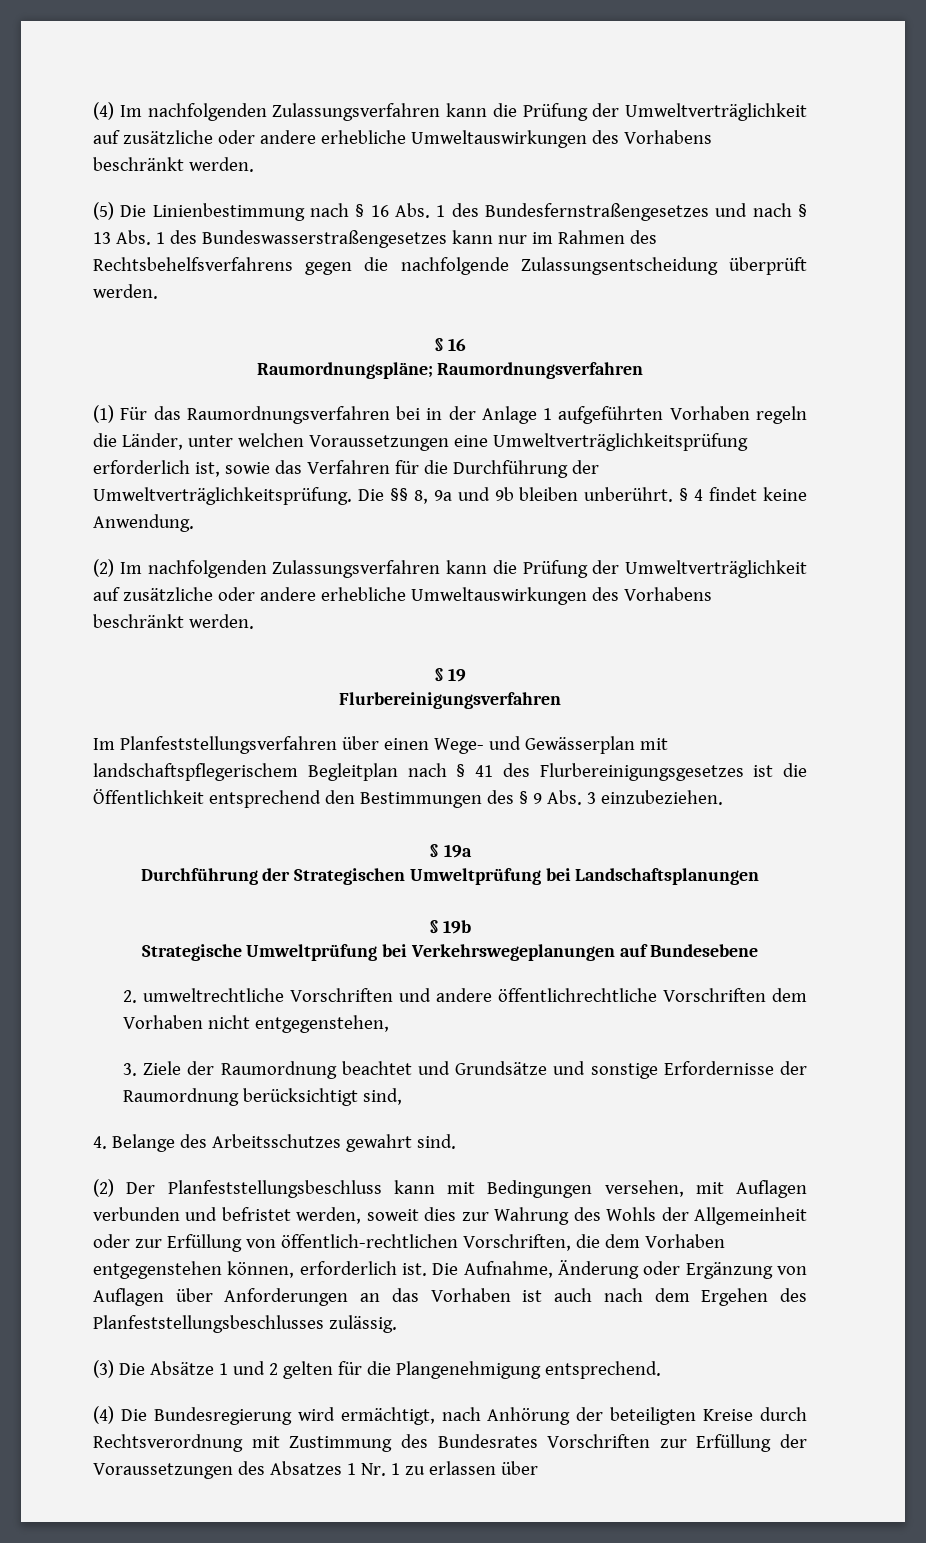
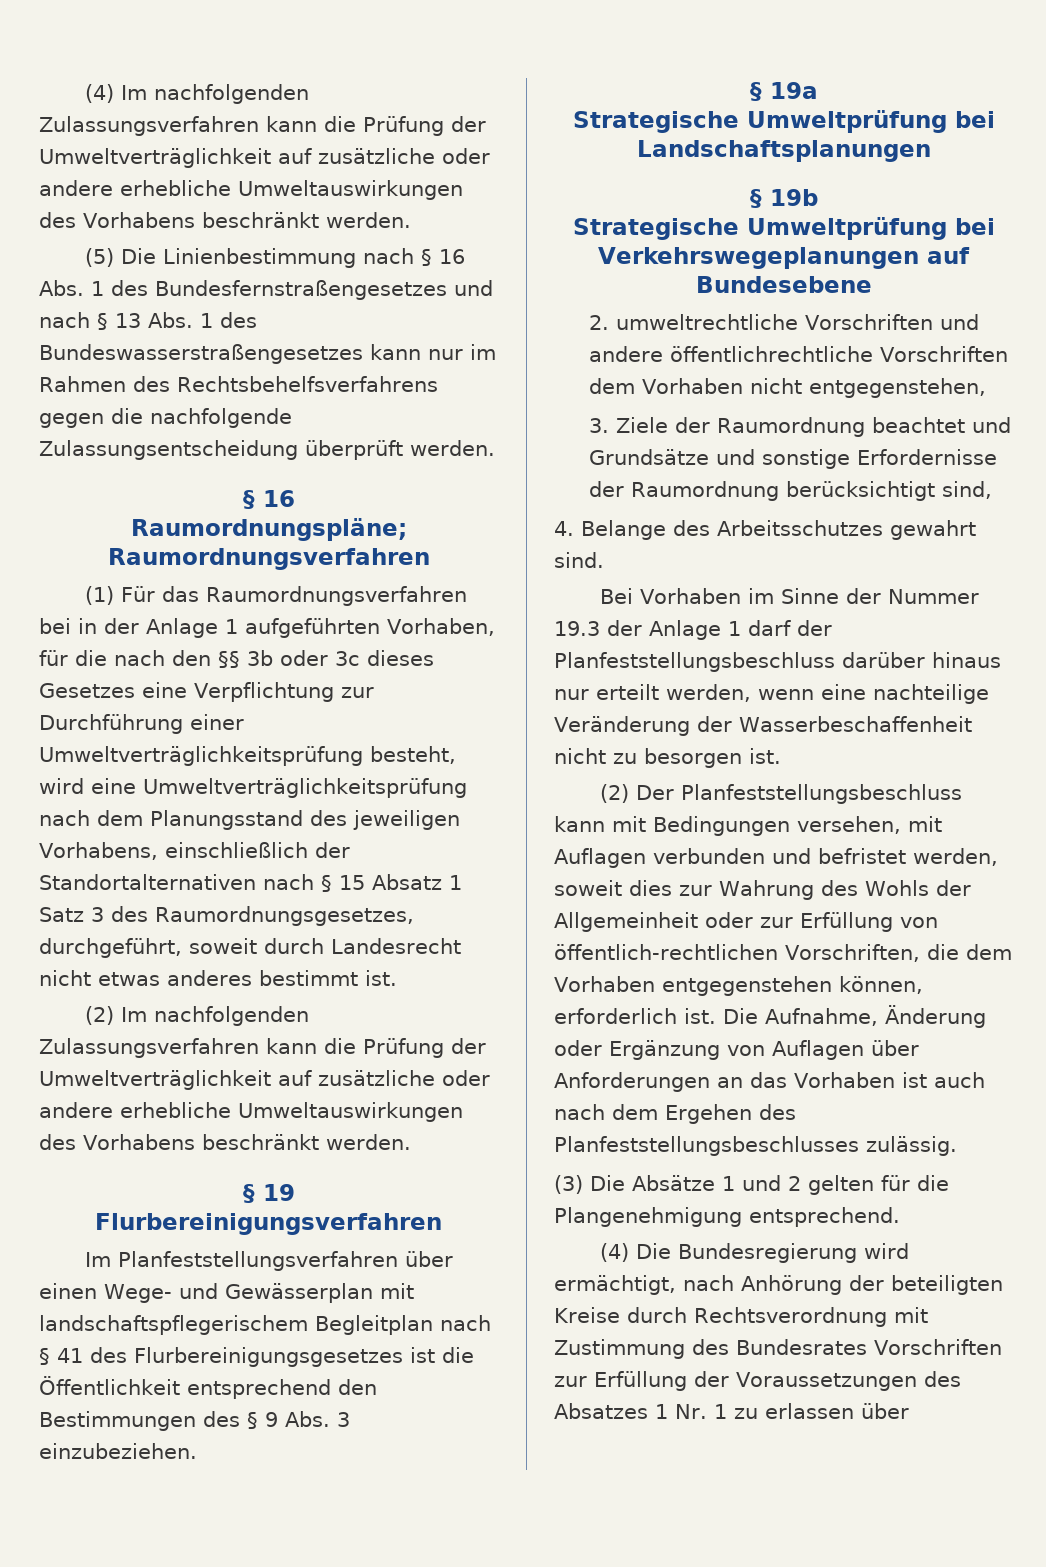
[669,406,807,424] [93,433,748,451] [93,460,599,478] [93,487,807,505] [93,514,194,532] Vorhaben regeln die Länder, unter welchen Voraussetzungen eine Umweltverträglichkeitsprüfung erforderlich ist, sowie das Verfahren für die Durchführung der Umweltverträglichkeitsprüfung. Die §§ 8, 9a und 9b bleiben unberührt. § 4 findet keine Anwendung. -> [387,618,495,636] [39,650,434,668] [39,682,374,702] [39,714,244,734] [39,746,456,766] [39,778,467,798] [39,810,460,830] [39,842,350,860] [39,874,462,892] [39,906,414,926] [39,938,461,958] [39,970,397,986] Vorhaben, für die nach den §§ 3b oder 3c dieses Gesetzes eine Verpflichtung zur Durchführung einer Umweltverträglichkeitsprüfung besteht, wird eine Umweltverträglichkeitsprüfung nach dem Planungsstand des jeweiligen Vorhabens, einschließlich der Standortalternativen nach § 15 Absatz 1 Satz 3 des Raumordnungsgesetzes, durchgeführt, soweit durch Landesrecht nicht etwas anderes bestimmt ist.
[140,868,406,885] Durchführung der Strategischen -> [572,111,739,133] Strategische
(456, 1141) none -> [600,588,980,604] [554,620,832,640] [554,652,1001,672] [554,684,989,704] [554,716,972,736] [554,748,781,768] // Bei Vorhaben im Sinne der Nummer 19.3 der Anlage 1 darf der Planfeststellungsbeschluss darüber hinaus nur erteilt werden, wenn eine nachteilige Veränderung der Wasserbeschaffenheit nicht zu besorgen ist.

